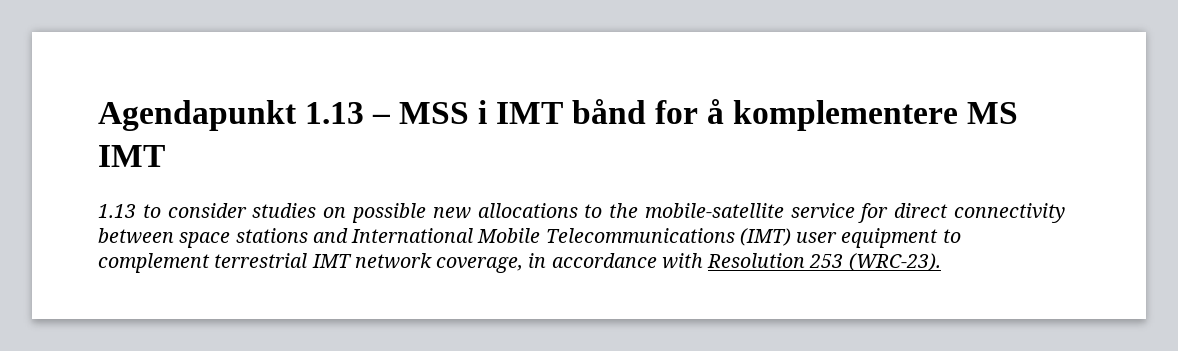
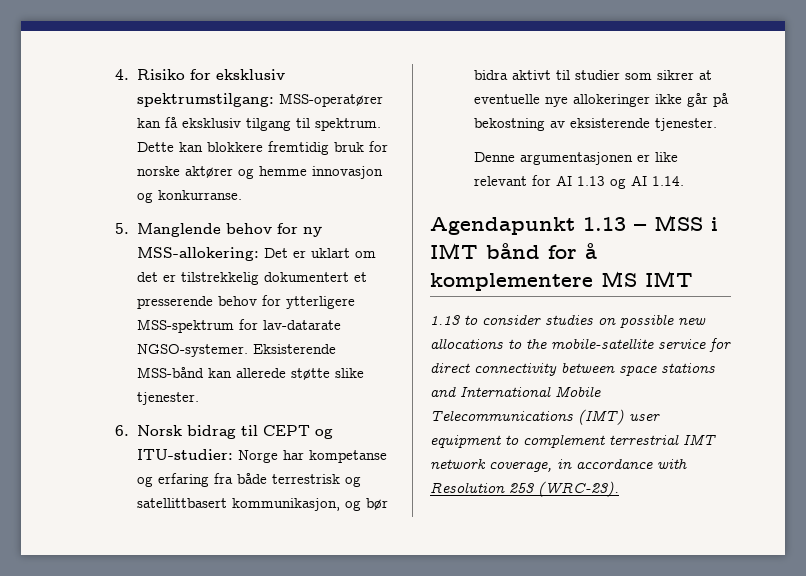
(98, 115) none -> [115,69,286,80] [137,93,384,107] [137,117,382,131] [137,141,389,155] [137,166,384,179] [137,190,243,203] [115,223,323,237] [137,247,377,261] [137,272,368,285] [137,295,356,309] [137,319,342,333] [137,344,337,357] [137,367,365,380] [137,392,200,405] [115,425,334,439] [137,449,388,463] [137,473,362,487] [137,498,389,511] [474,70,713,80] [474,93,730,107] [474,118,718,131] [474,152,679,165] [474,175,685,189] 4. Risiko for eksklusiv spektrumstilgang: MSS-operatører kan få eksklusiv tilgang til spektrum. Dette kan blokkere fremtidig bruk for norske aktører og hemme innovasjon og konkurranse. // 5. Manglende behov for ny MSS-allokering: Det er uklart om det er tilstrekkelig dokumentert et presserende behov for ytterligere MSS-spektrum for lav-datarate NGSO-systemer. Eksisterende MSS-bånd kan allerede støtte slike tjenester. // 6. Norsk bidrag til CEPT og ITU-studier: Norge har kompetanse og erfaring fra både terrestrisk og satellittbasert kommunikasjon, og bør bidra aktivt til studier som sikrer at eventuelle nye allokeringer ikke går på bekostning av eksisterende tjenester. // Denne argumentasjonen er like relevant for AI 1.13 og AI 1.14. //

